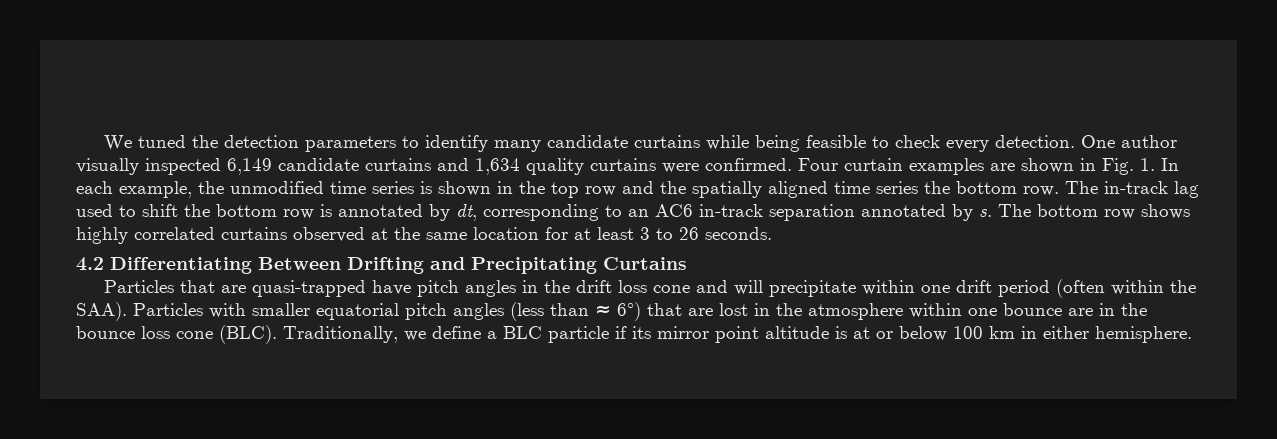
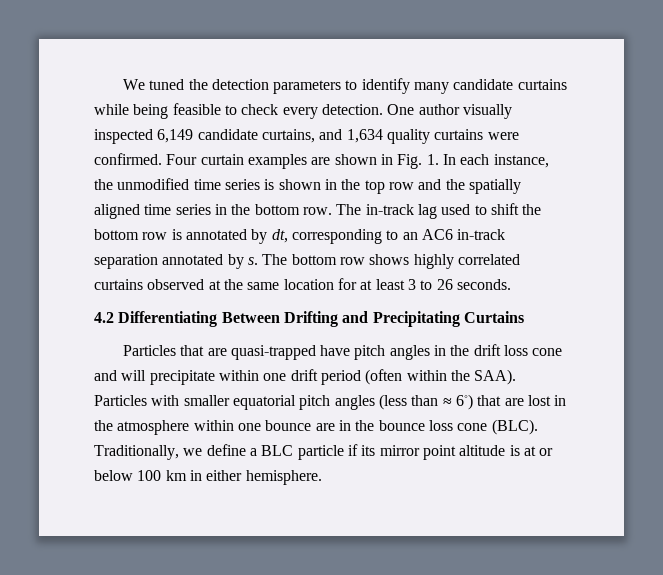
[365,158,431,171] curtains -> [261,129,315,143] curtains,
[119,181,192,198] example, -> [493,154,549,168] instance,
(918, 187) none -> [214,204,227,215] in

